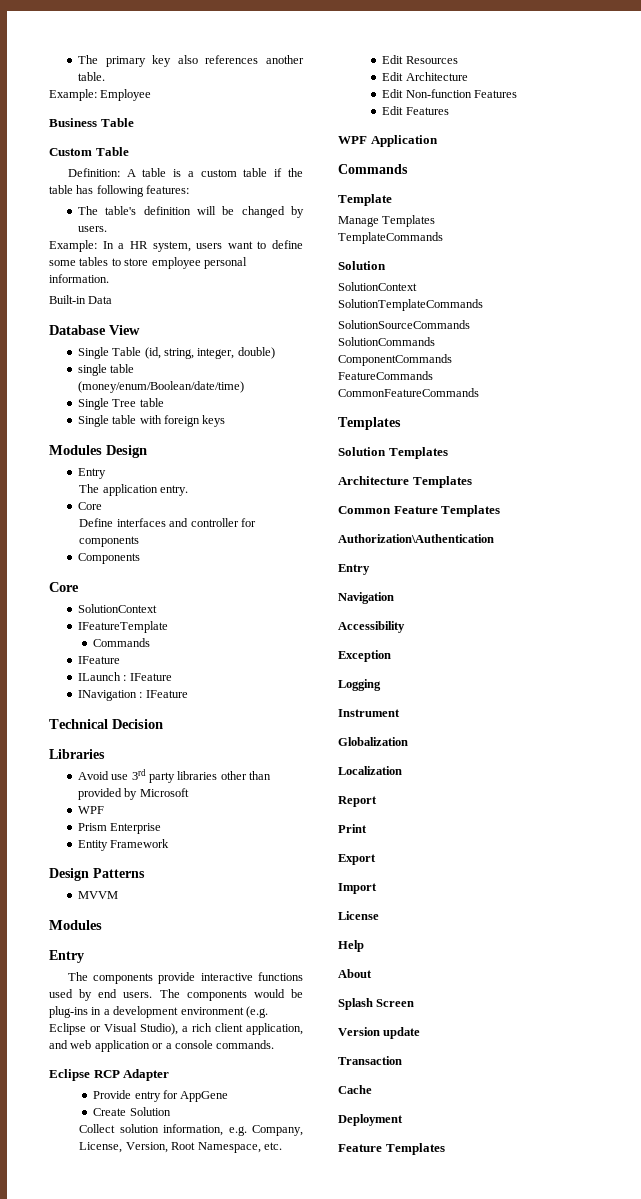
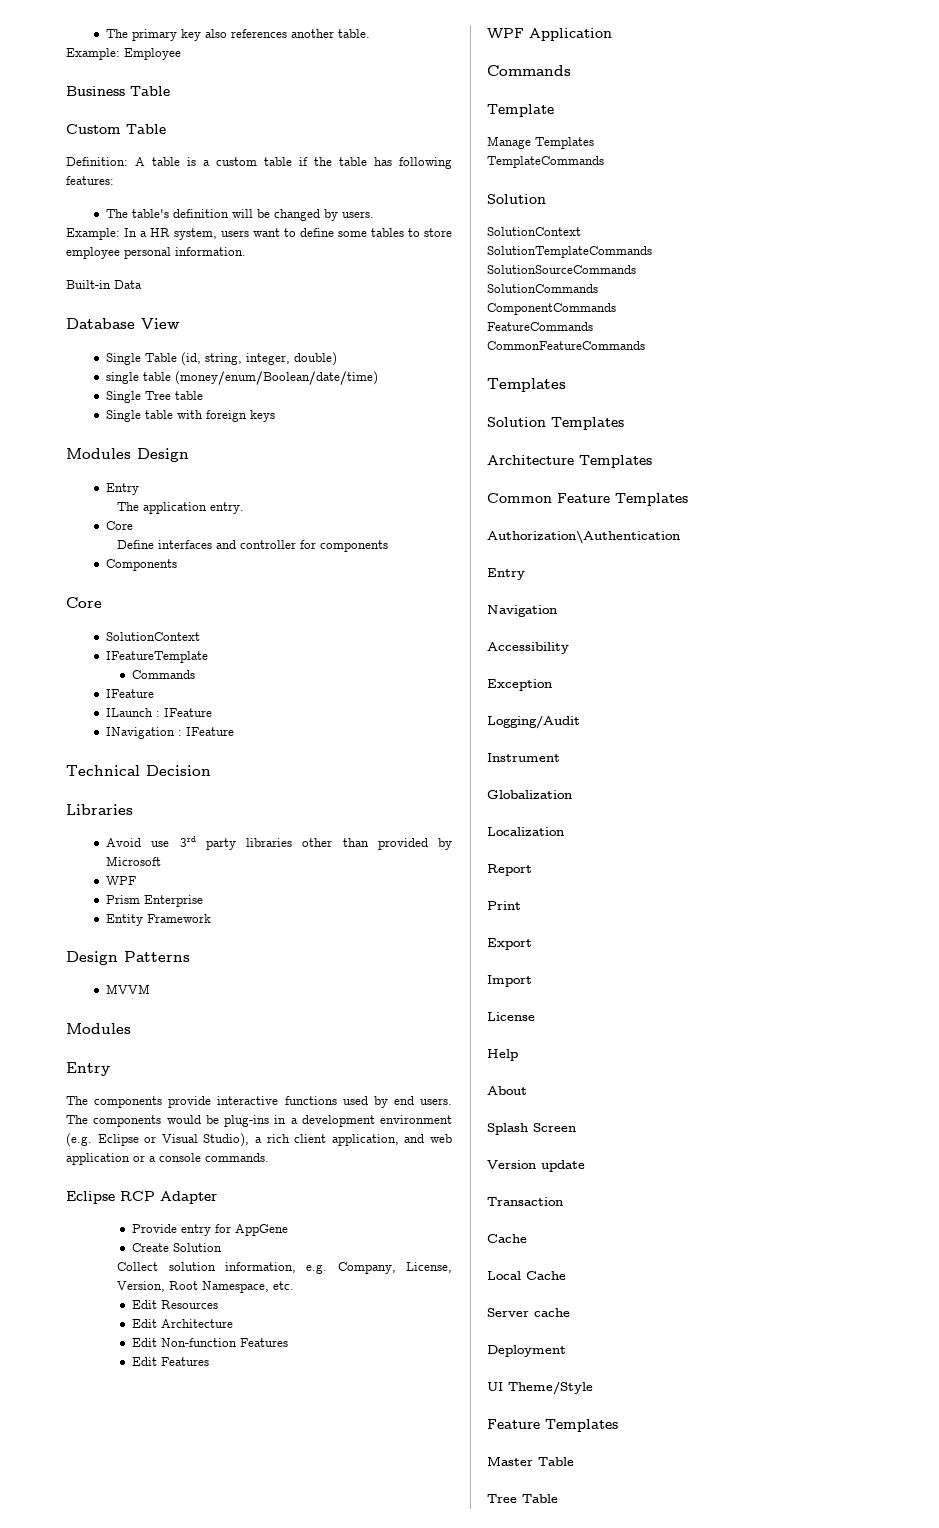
[338,679,381,691] Logging -> [487,715,580,729] Logging/Audit
(372, 1089) none -> [487,1271,566,1280] [487,1308,570,1317] // Local Cache // Server cache
[338,1143,445,1155] // Feature Templates -> [487,1381,593,1395] [487,1419,618,1432] [487,1456,574,1466] [487,1494,558,1503] // UI Theme/Style // Feature Templates // Master Table // Tree Table

